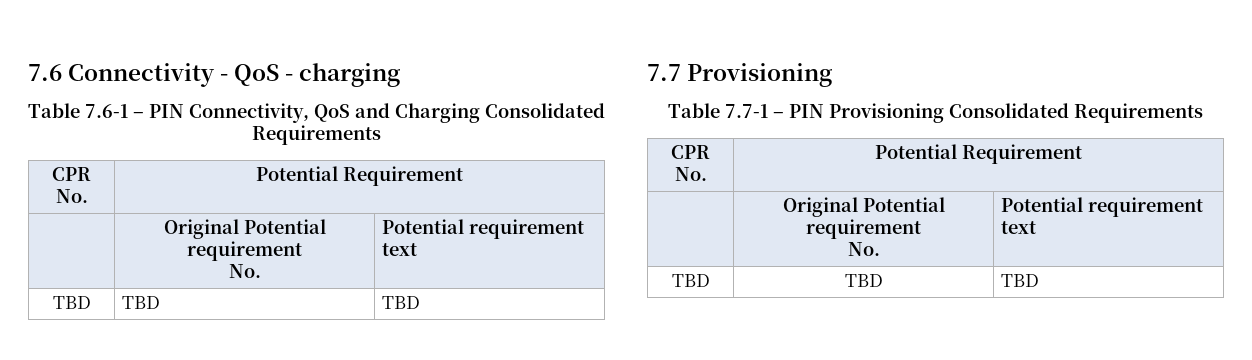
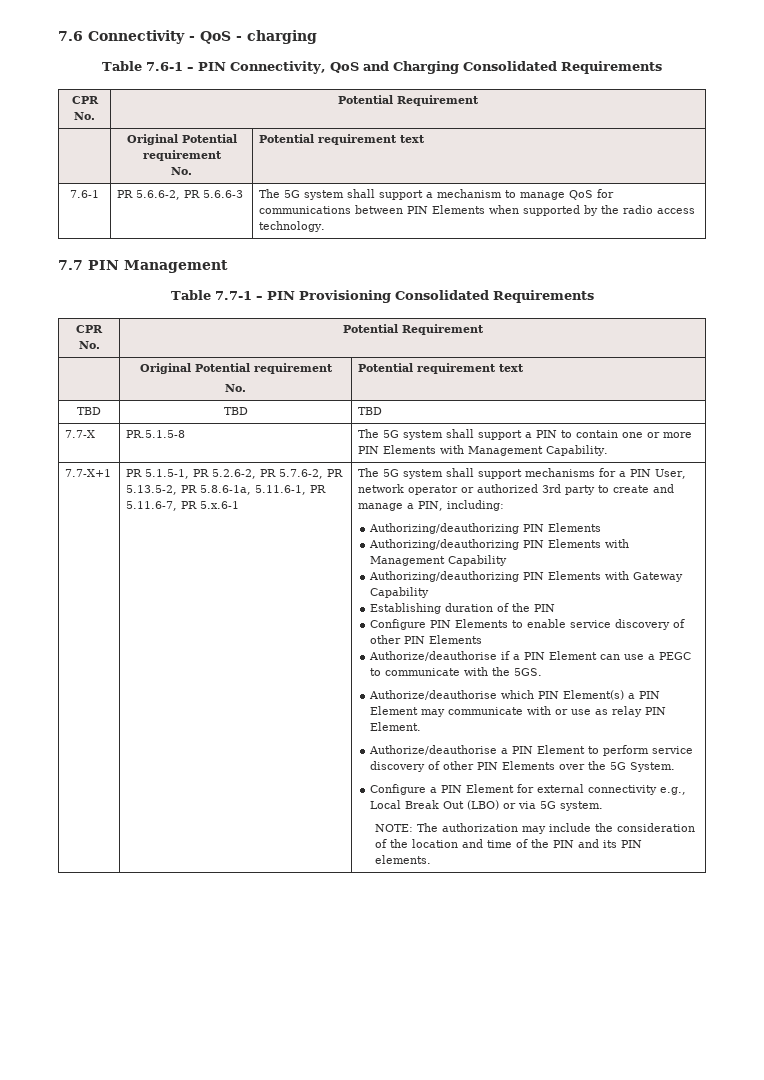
[52,296,91,309] [121,296,160,309] [381,296,420,309] TBD | TBD | TBD -> [70,190,99,198] [116,190,243,200] [258,189,614,200] [258,205,695,216] [258,221,325,232] 7.6-1 | PR 5.6.6-2, PR 5.6.6-3 | The 5G system shall support a mechanism to manage QoS for communications between PIN Elements when supported by the radio access technology.
[687,63,833,87] Provisioning -> [88,260,228,273] PIN Management
(1039, 280) none -> [64,430,95,438] [125,430,185,438] [357,429,692,440] [357,445,608,456] [64,469,111,477] [125,469,343,479] [125,485,326,495] [125,501,239,511] [357,468,686,479] [357,484,674,495] [357,500,504,511] [368,523,601,534] [368,539,629,550] [369,555,507,566] [368,571,683,582] [369,587,429,598] [369,603,555,614] [369,619,685,630] [369,635,482,644] [368,651,691,661] [369,667,542,676] [368,690,660,700] [369,706,666,717] [369,722,421,731] [368,745,693,756] [369,761,675,772] [369,784,686,795] [369,800,603,811] [374,823,695,834] [374,839,642,848] [374,855,431,864] // 7.7-X | PR.5.1.5-8 | The 5G system shall support a PIN to contain one or more PIN Elements with Management Capability. // 7.7-X+1 | PR 5.1.5-1, PR 5.2.6-2, PR 5.7.6-2, PR 5.13.5-2, PR 5.8.6-1a, 5.11.6-1, PR 5.11.6-7, PR 5.x.6-1 | The 5G system shall support mechanisms for a PIN User, network operator or authorized 3rd party to create and manage a PIN, including: // Authorizing/deauthorizing PIN Elements // Authorizing/deauthorizing PIN Elements with Management Capability // Authorizing/deauthorizing PIN Elements with Gateway Capability // Establishing duration of the PIN // Configure PIN Elements to enable service discovery of other PIN Elements // Authorize/deauthorise if a PIN Element can use a PEGC to communicate with the 5GS. // Authorize/deauthorise which PIN Element(s) a PIN Element may communicate with or use as relay PIN Element. // Authorize/deauthorise a PIN Element to perform service discovery of other PIN Elements over the 5G System. // Configure a PIN Element for external connectivity e.g., Local Break Out (LBO) or via 5G system. // NOTE: The authorization may include the consideration of the location and time of the PIN and its PIN elements.

